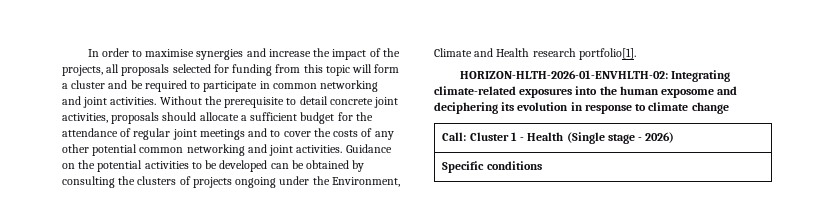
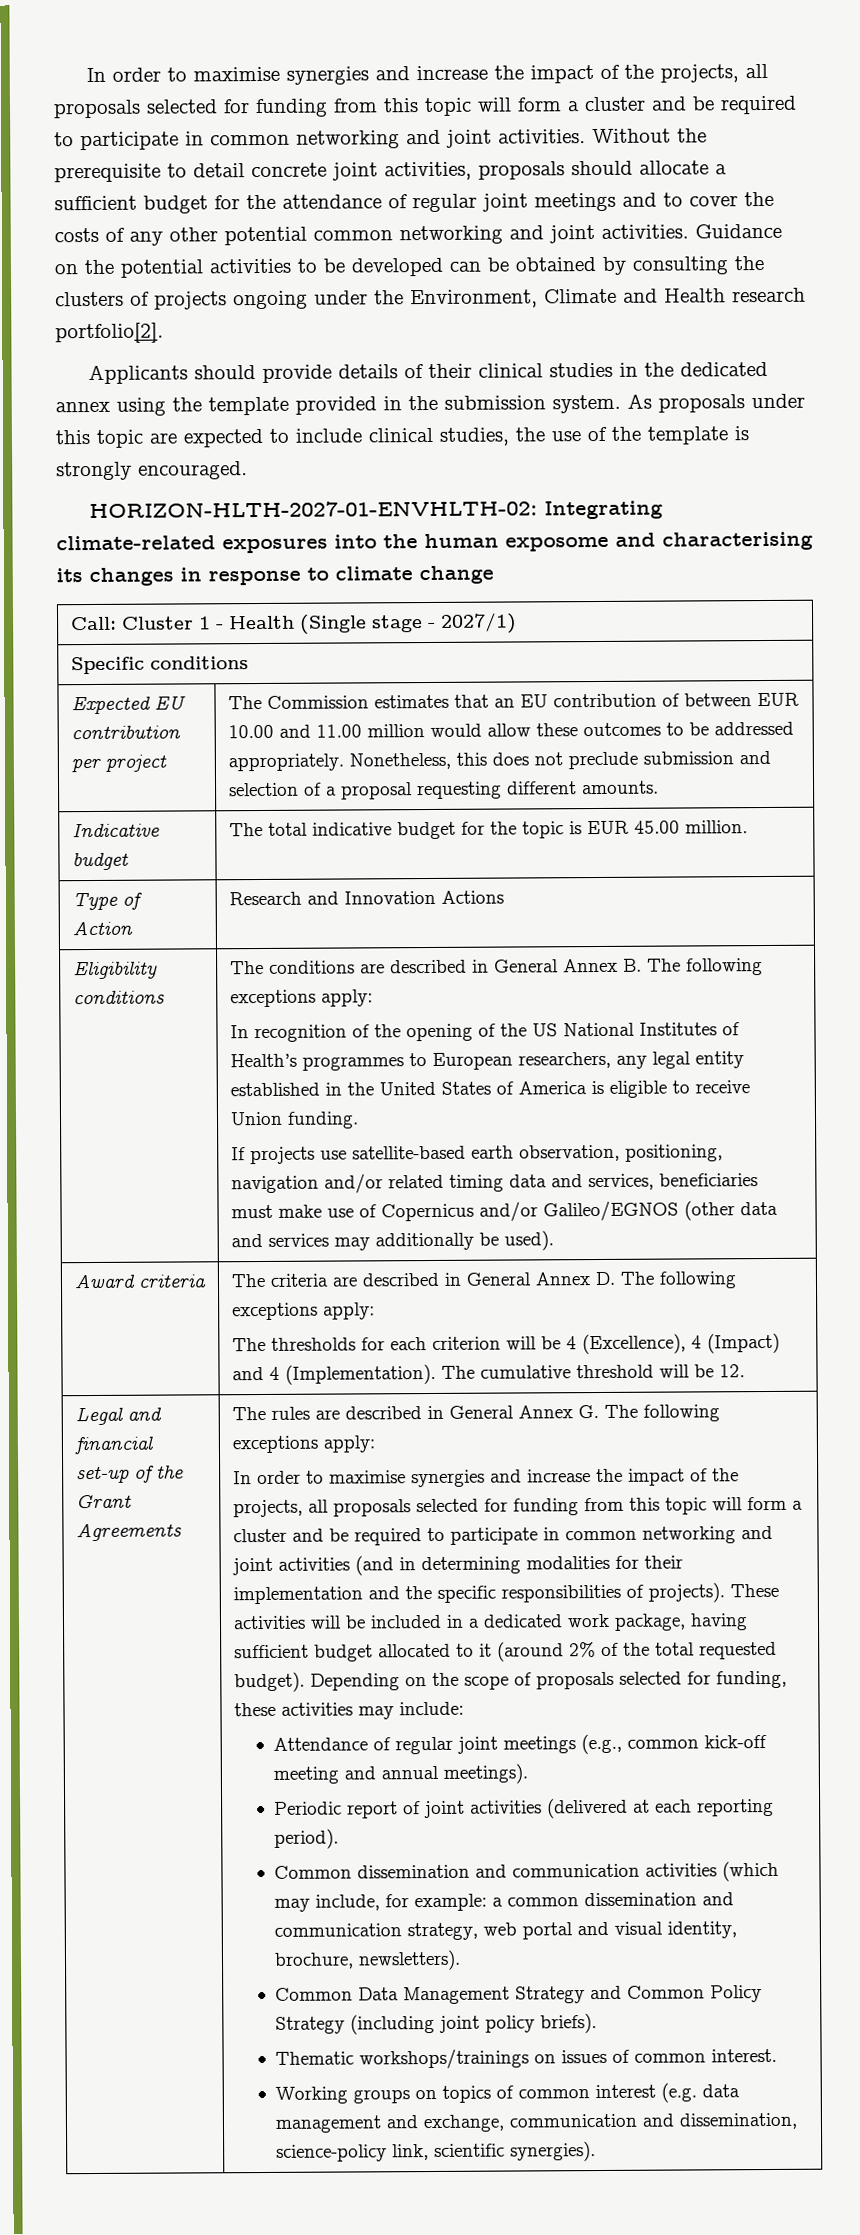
[578,48,636,60] [459,70,668,79] portfolio[1]. // HORIZON-HLTH-2026-01-ENVHLTH-02: -> [55,322,164,344] [87,361,768,385] [55,393,805,416] [55,426,749,448] [56,461,248,481] [88,500,538,519] portfolio[2]. // Applicants should provide details of their clinical studies in the dedicated annex using the template provided in the submission system. As proposals under this topic are expected to include clinical studies, the use of the template is strongly encouraged. // HORIZON-HLTH-2027-01-ENVHLTH-02:
[434,102,569,114] deciphering its evolution -> [662,531,813,551] [56,567,174,587] characterising its changes
[645,132,675,143] 2026) -> [440,612,517,634] 2027/1)
(542, 165) none -> [70,695,186,715] [70,725,181,740] [70,754,167,773] [227,692,799,710] [227,721,794,739] [227,750,771,772] [228,780,659,800] [71,823,160,838] [71,852,129,871] [228,820,748,840] [71,892,143,911] [71,921,133,936] [228,890,504,906] [72,961,158,980] [72,990,165,1005] [229,958,763,976] [229,989,373,1008] [229,1022,740,1043] [229,1051,744,1071] [229,1080,750,1098] [229,1111,359,1129] [230,1144,723,1165] [230,1173,758,1194] [230,1200,778,1222] [230,1230,554,1251] [73,1274,207,1289] [230,1271,737,1289] [231,1302,375,1321] [231,1332,780,1355] [231,1363,745,1385] [74,1406,162,1426] [73,1436,153,1455] [75,1465,184,1484] [75,1494,132,1509] [75,1523,182,1542] [231,1404,720,1422] [231,1435,375,1454] [232,1468,739,1488] [232,1496,803,1518] [232,1525,773,1546] [231,1555,683,1576] [232,1582,779,1605] [232,1613,748,1631] [233,1641,777,1662] [233,1670,787,1693] [233,1701,464,1720] [272,1733,767,1755] [272,1763,528,1784] [273,1797,774,1819] [273,1828,339,1849] [273,1860,779,1882] [273,1892,734,1912] [273,1921,737,1941] [273,1949,461,1971] [274,1985,762,2005] [274,2013,597,2035] [274,2048,777,2070] [274,2082,740,2104] [274,2112,798,2133] [275,2141,596,2162] // Expected EU contribution per project | The Commission estimates that an EU contribution of between EUR 10.00 and 11.00 million would allow these outcomes to be addressed appropriately. Nonetheless, this does not preclude submission and selection of a proposal requesting different amounts. // Indicative budget | The total indicative budget for the topic is EUR 45.00 million. // Type of Action | Research and Innovation Actions // Eligibility conditions | The conditions are described in General Annex B. The following exceptions apply: // In recognition of the opening of the US National Institutes of Health’s programmes to European researchers, any legal entity established in the United States of America is eligible to receive Union funding. // If projects use satellite-based earth observation, positioning, navigation and/or related timing data and services, beneficiaries must make use of Copernicus and/or Galileo/EGNOS (other data and services may additionally be used). // Award criteria | The criteria are described in General Annex D. The following exceptions apply: // The thresholds for each criterion will be 4 (Excellence), 4 (Impact) and 4 (Implementation). The cumulative threshold will be 12. // Legal and financial set-up of the Grant Agreements | The rules are described in General Annex G. The following exceptions apply: // In order to maximise synergies and increase the impact of the projects, all proposals selected for funding from this topic will form a cluster and be required to participate in common networking and joint activities (and in determining modalities for their implementation and the specific responsibilities of projects). These activities will be included in a dedicated work package, having sufficient budget allocated to it (around 2% of the total requested budget). Depending on the scope of proposals selected for funding, these activities may include: // Attendance of regular joint meetings (e.g., common kick-off meeting and annual meetings). // Periodic report of joint activities (delivered at each reporting period). // Common dissemination and communication activities (which may include, for example: a common dissemination and communication strategy, web portal and visual identity, brochure, newsletters). // Common Data Management Strategy and Common Policy Strategy (including joint policy briefs). // Thematic workshops/trainings on issues of common interest. // Working groups on topics of common interest (e.g. data management and exchange, communication and dissemination, science-policy link, scientific synergies).

